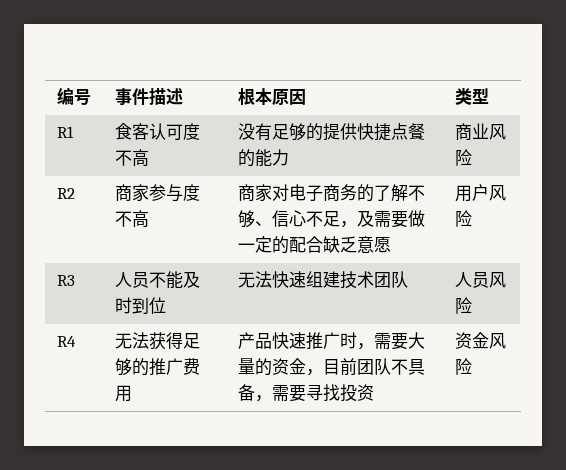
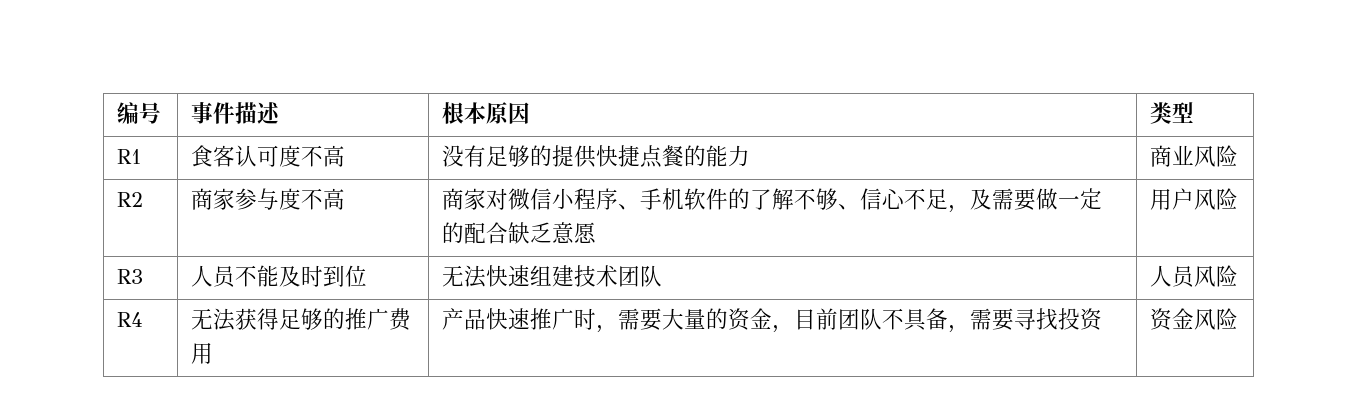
[289,184,358,202] 电子商务 -> [507,188,728,210] 微信小程序、手机软件

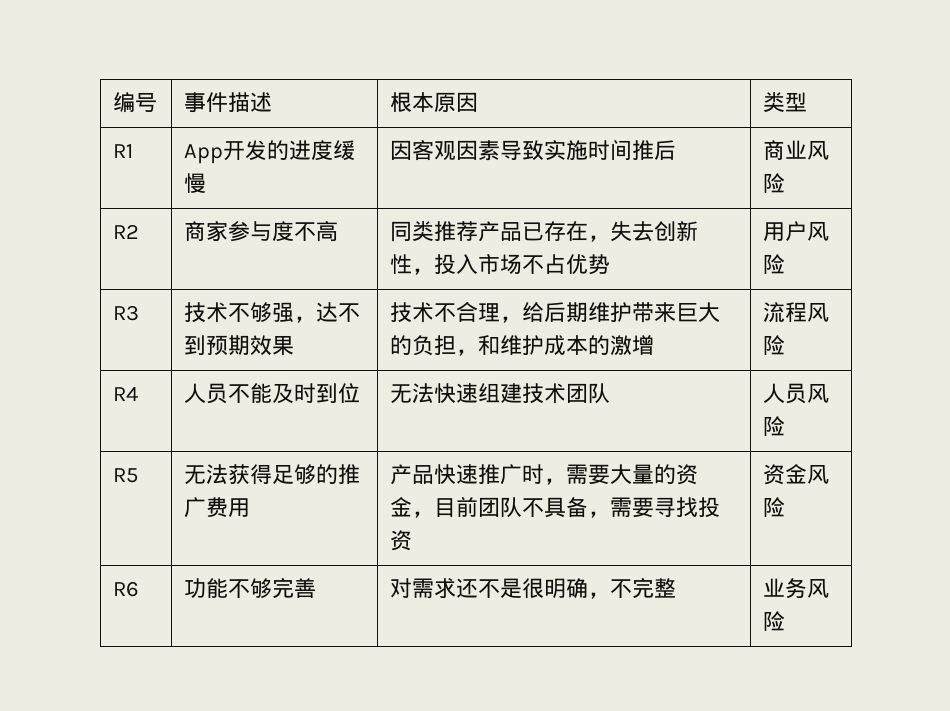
[190,145,345,167] [441,145,750,168] 食客认可度不高 | 没有足够的提供快捷点餐的能力 -> [184,140,356,164] [184,173,207,193] [390,139,677,161] App开发的进度缓慢 | 因客观因素导致实施时间推后
[441,188,1102,213] [441,222,596,244] [1149,188,1238,210] [116,269,143,284] 商家对微信小程序、手机软件的了解不够、信心不足，及需要做一定的配合缺乏意愿 | 用户风险 // R3 -> [390,221,699,242] [390,254,611,275] [763,221,830,241] [763,254,786,274] [113,305,140,321] [184,302,361,323] [184,335,295,356] [390,301,721,323] [390,335,655,356] [763,302,830,323] [763,335,786,355] [113,386,139,401] 同类推荐产品已存在，失去创新性，投入市场不占优势 | 用户风险 // R3 | 技术不够强，达不到预期效果 | 技术不合理，给后期维护带来巨大的负担，和维护成本的激增 | 流程风险 // R4
[116,312,143,327] R4 -> [113,468,139,483] R5
(1238, 319) none -> [113,581,140,597] [184,577,317,599] [390,577,677,599] [763,578,830,599] [763,611,786,631] // R6 | 功能不够完善 | 对需求还不是很明确，不完整 | 业务风险

